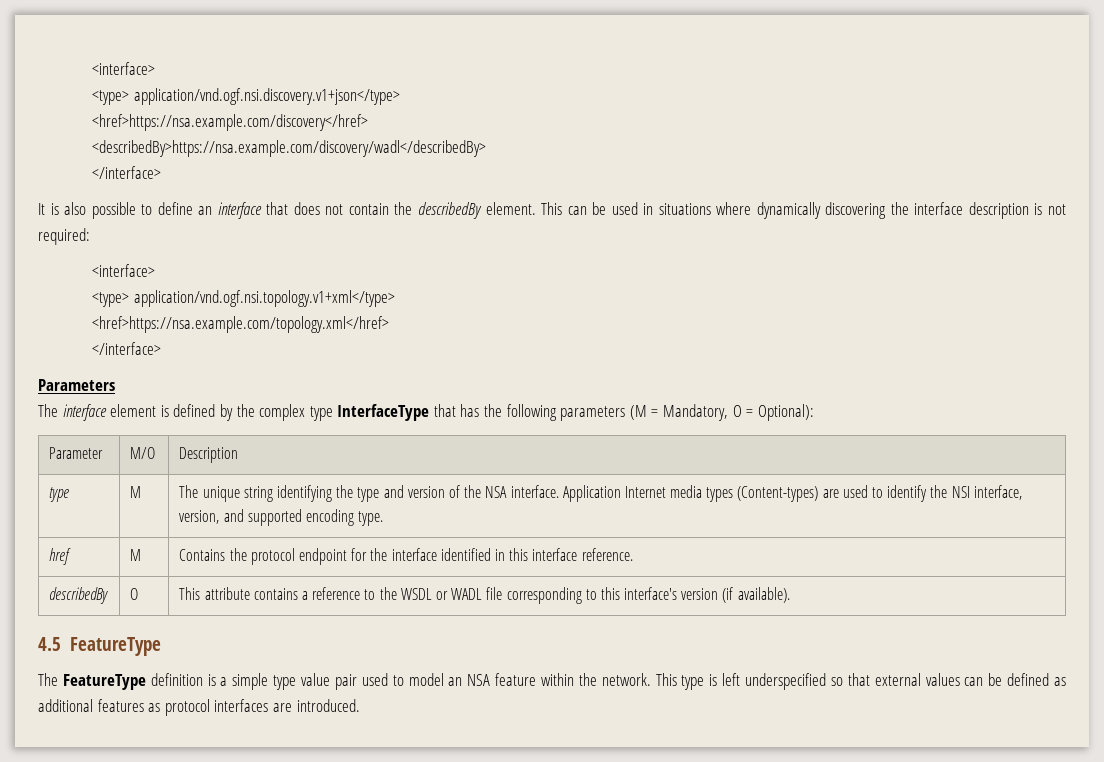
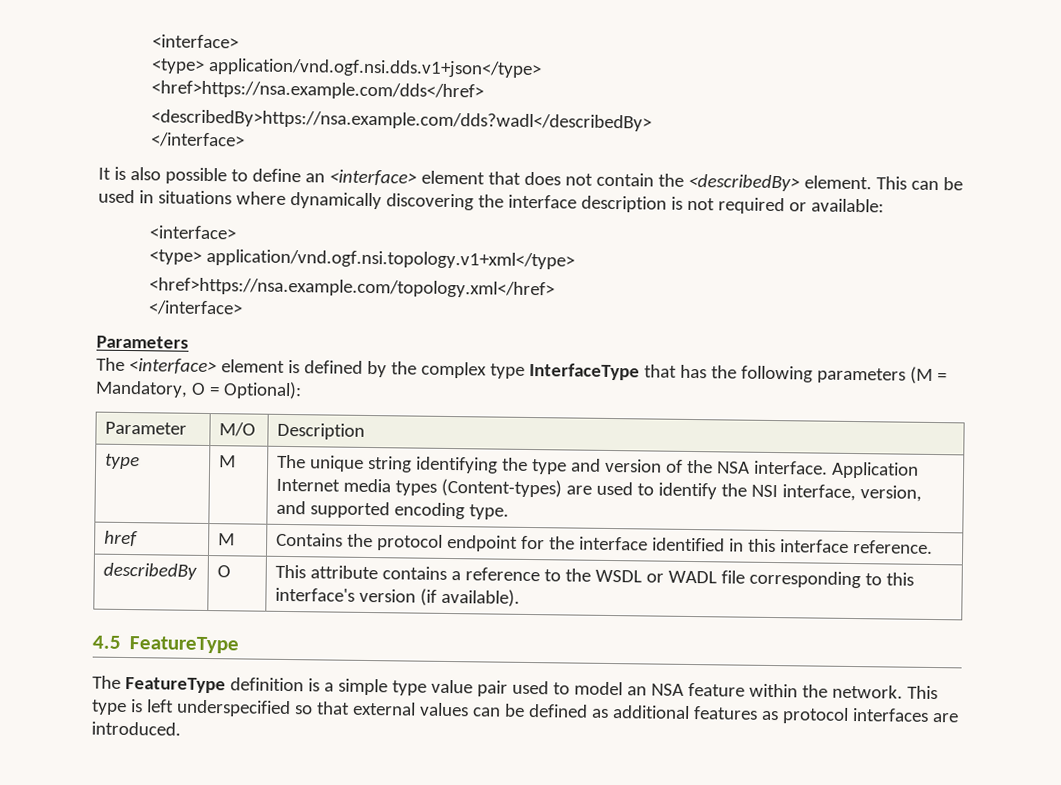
[92,62,156,75] [92,88,400,105] [92,114,369,131] [92,140,487,157] <interface> // <type> application/vnd.ogf.nsi.discovery.v1+json</type> // <href>https://nsa.example.com/discovery</href> // <describedBy>https://nsa.example.com/discovery/wadl</describedBy> -> [151,34,239,49] [150,57,542,79] [150,80,484,101] [150,109,652,132] <interface> // <type> application/vnd.ogf.nsi.dds.v1+json</type> // <href>https://nsa.example.com/dds</href> // <describedBy>https://nsa.example.com/dds?wadl</describedBy>
[217,202,262,219] interface -> [328,169,485,186] <interface> element
[417,202,482,219] describedBy -> [687,173,800,192] <describedBy>
[38,228,90,245] required: -> [717,197,884,215] required or available:
[62,404,107,421] interface -> [128,358,217,375] <interface>

